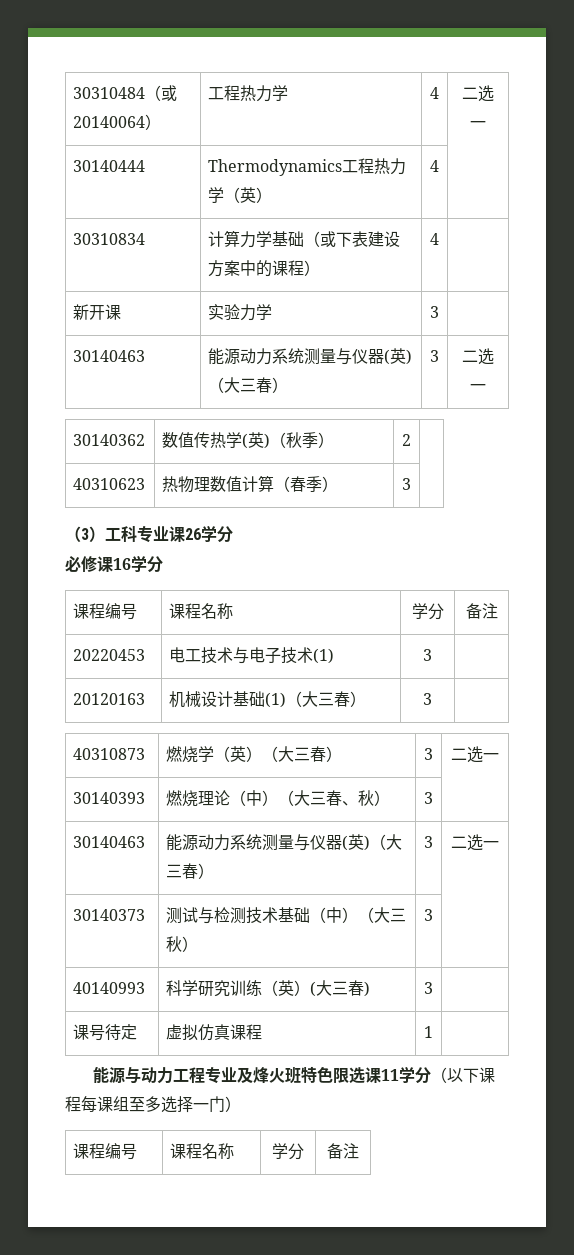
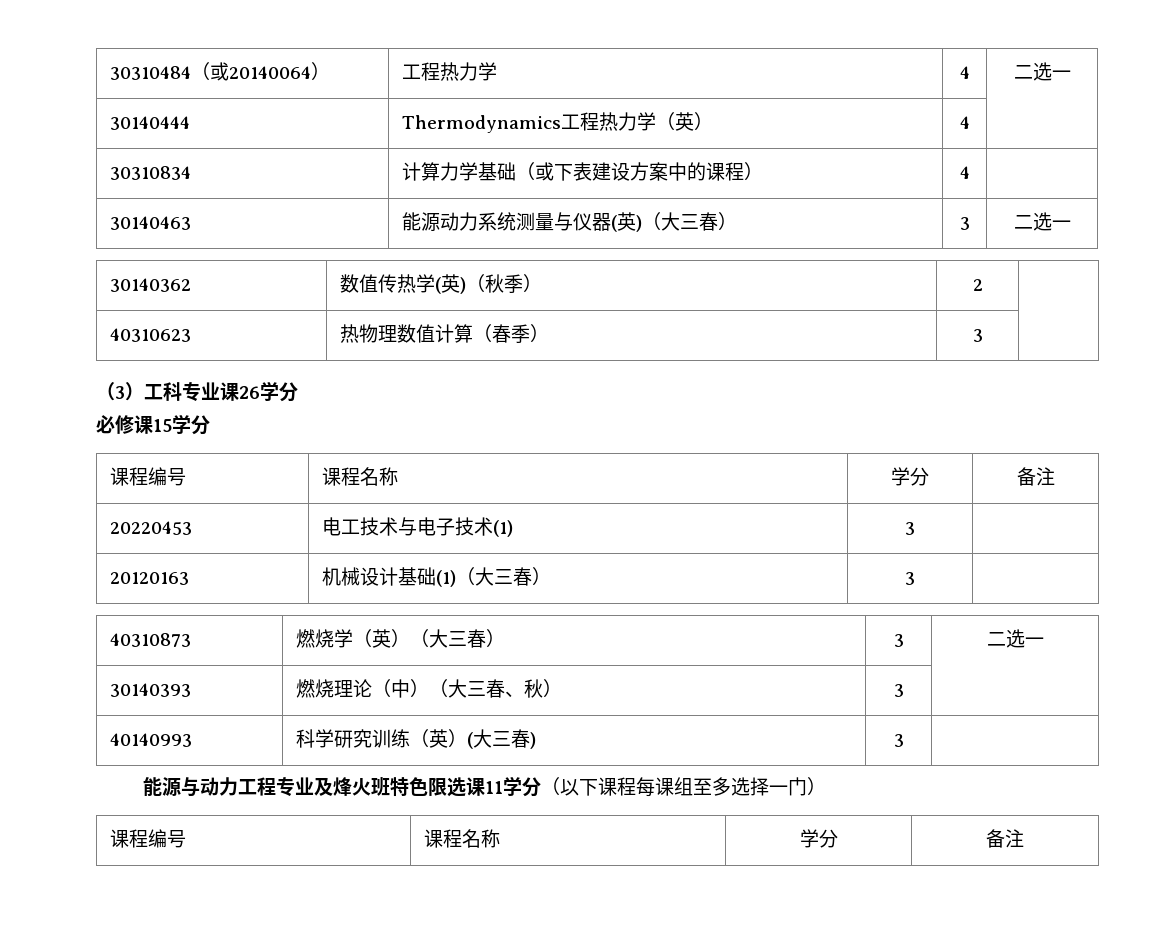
[73,304,122,320] [208,304,273,321] [430,306,439,318] // 新开课 | 实验力学 | 3 | -> (970, 172) none
[113,558,131,570] 16 -> [153,419,172,432] 15
[73,836,146,848] [166,834,403,851] [166,863,215,879] [424,836,433,848] [451,834,499,851] [73,909,146,921] [166,907,407,924] [166,936,199,952] [424,909,433,921] // 30140463 | 能源动力系统测量与仪器(英)（大三春） | 3 | 二选一 // 30140373 | 测试与检测技术基础（中）（大三秋） | 3 | -> (904, 690) none
[73,1024,138,1041] [166,1024,263,1041] [424,1026,433,1038] // 课号待定 | 虚拟仿真课程 | 1 | -> (904, 740) none

